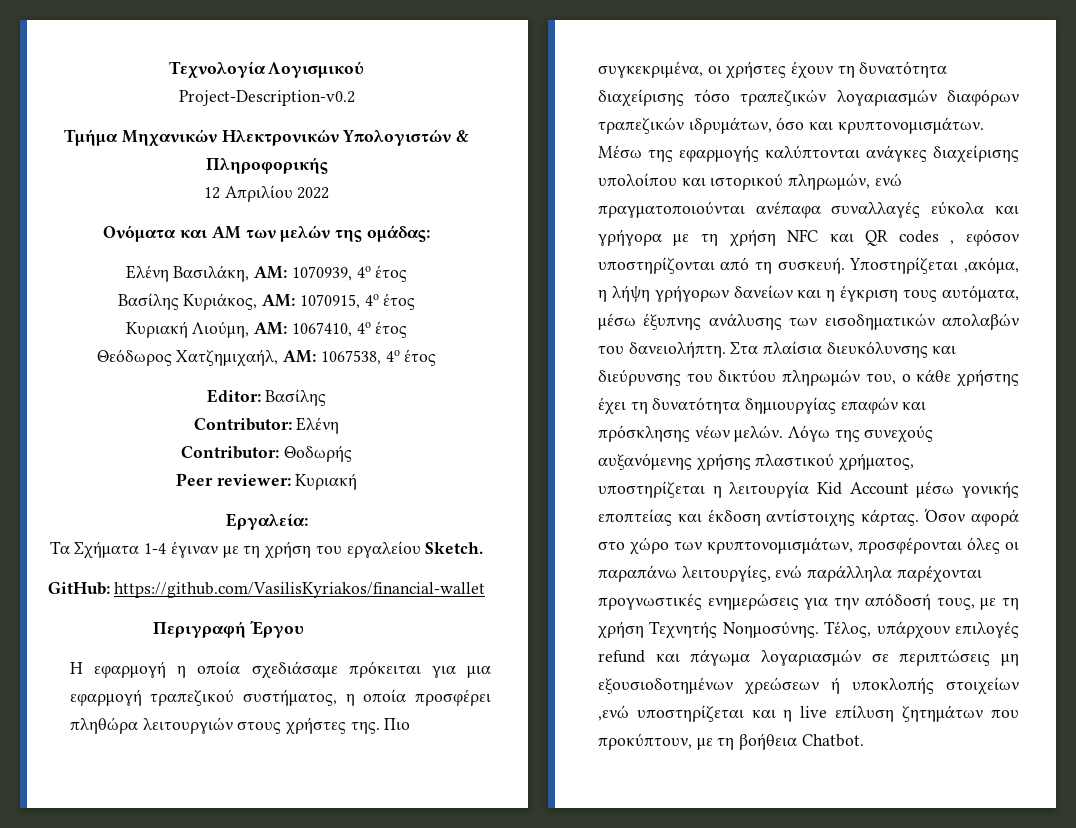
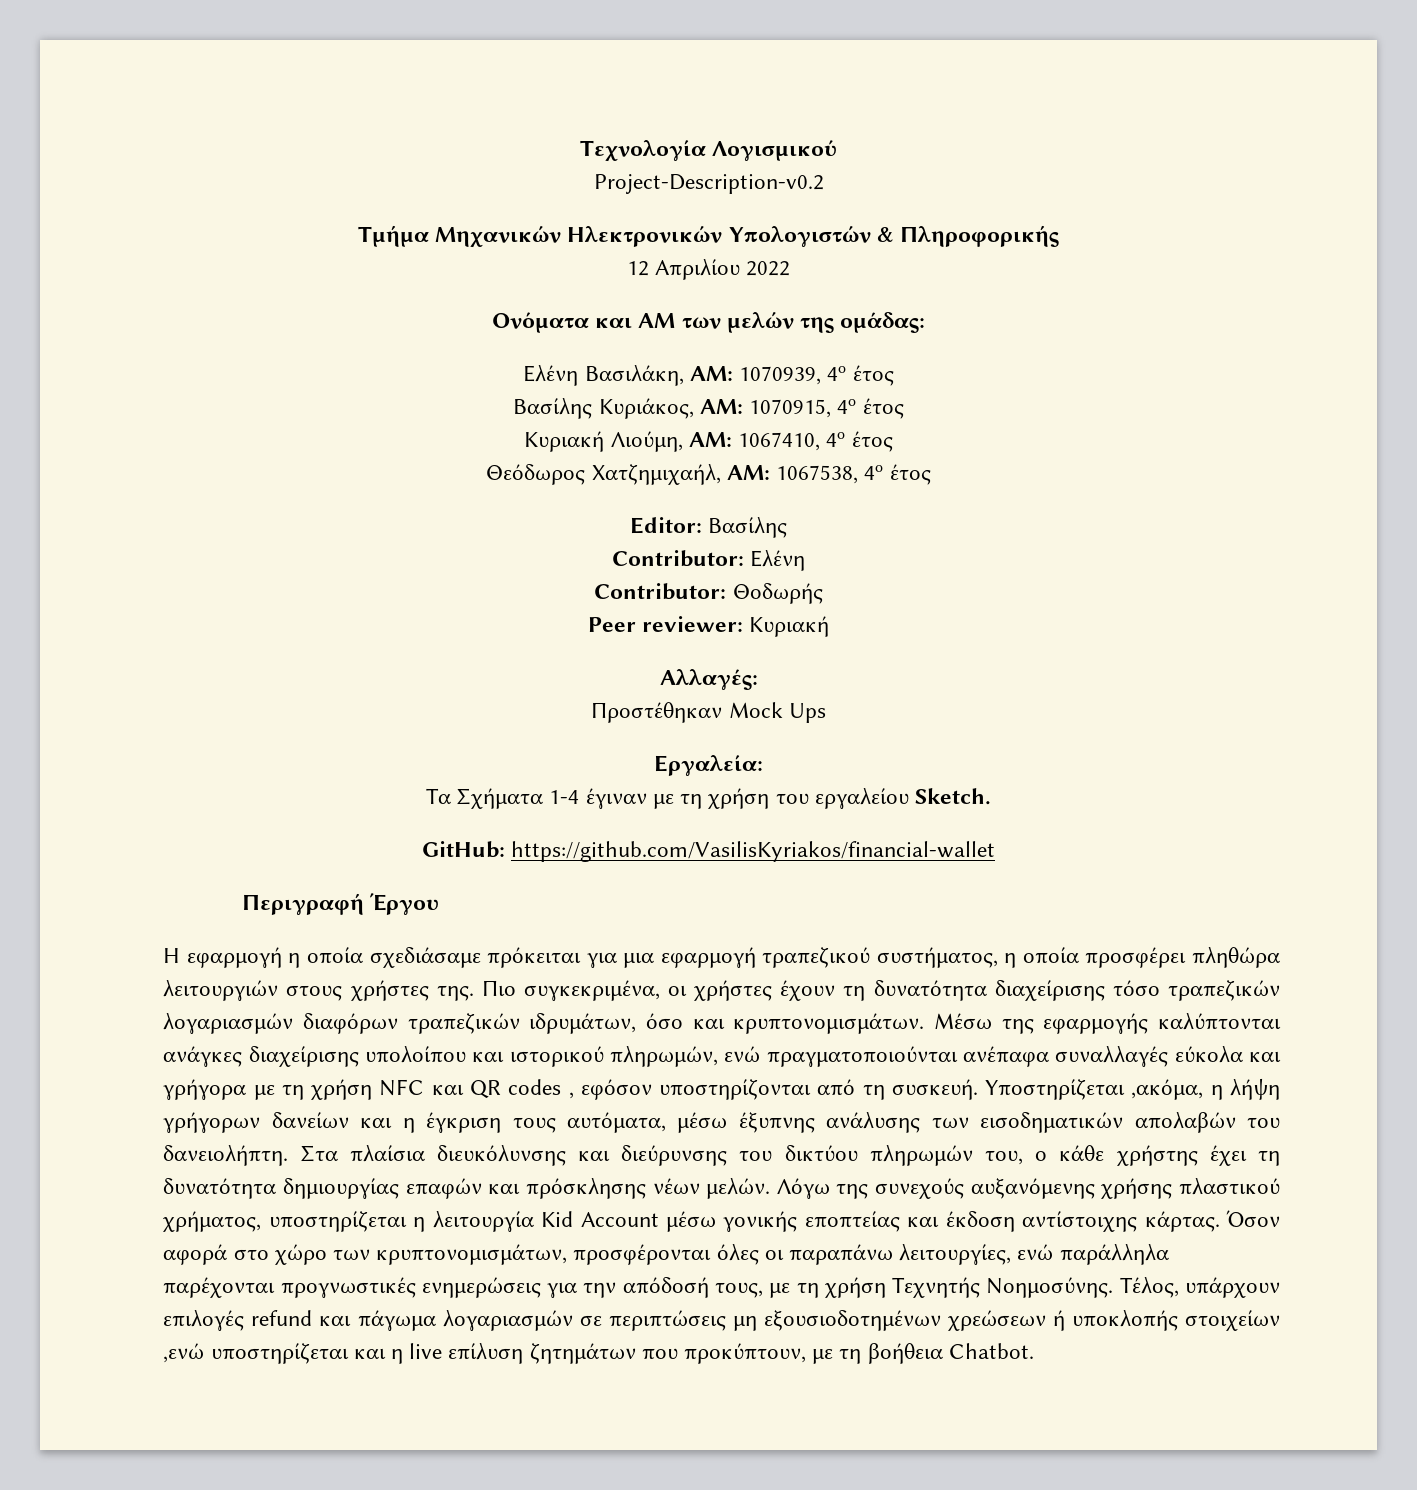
(358, 481) none -> [659,669,758,690] [591,702,826,723] // Αλλαγές: // Προστέθηκαν Mock Ups

